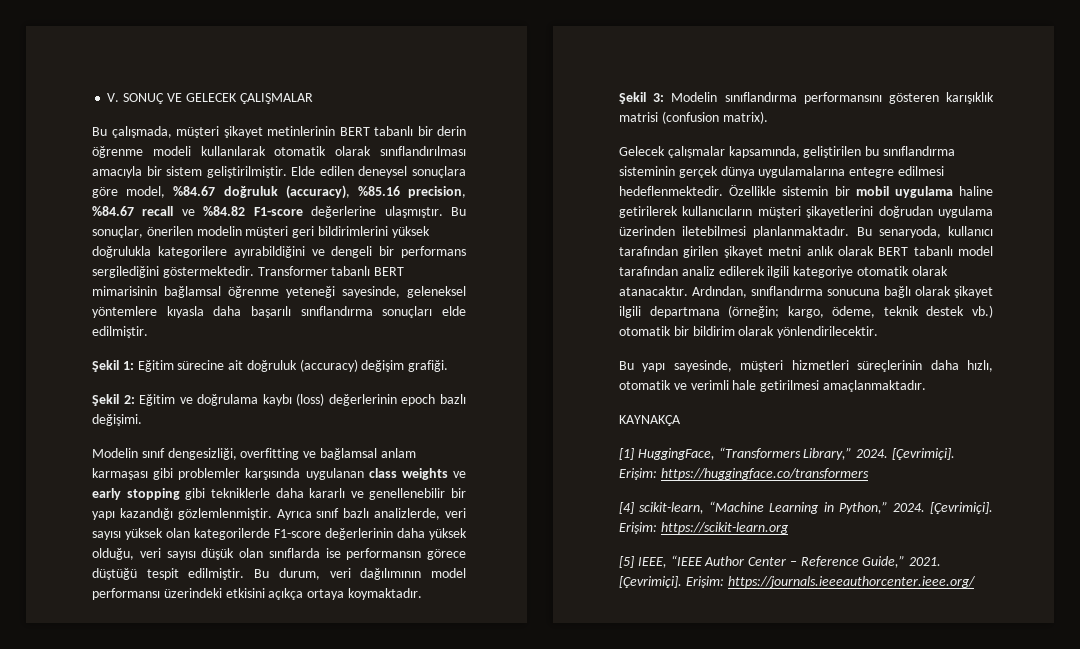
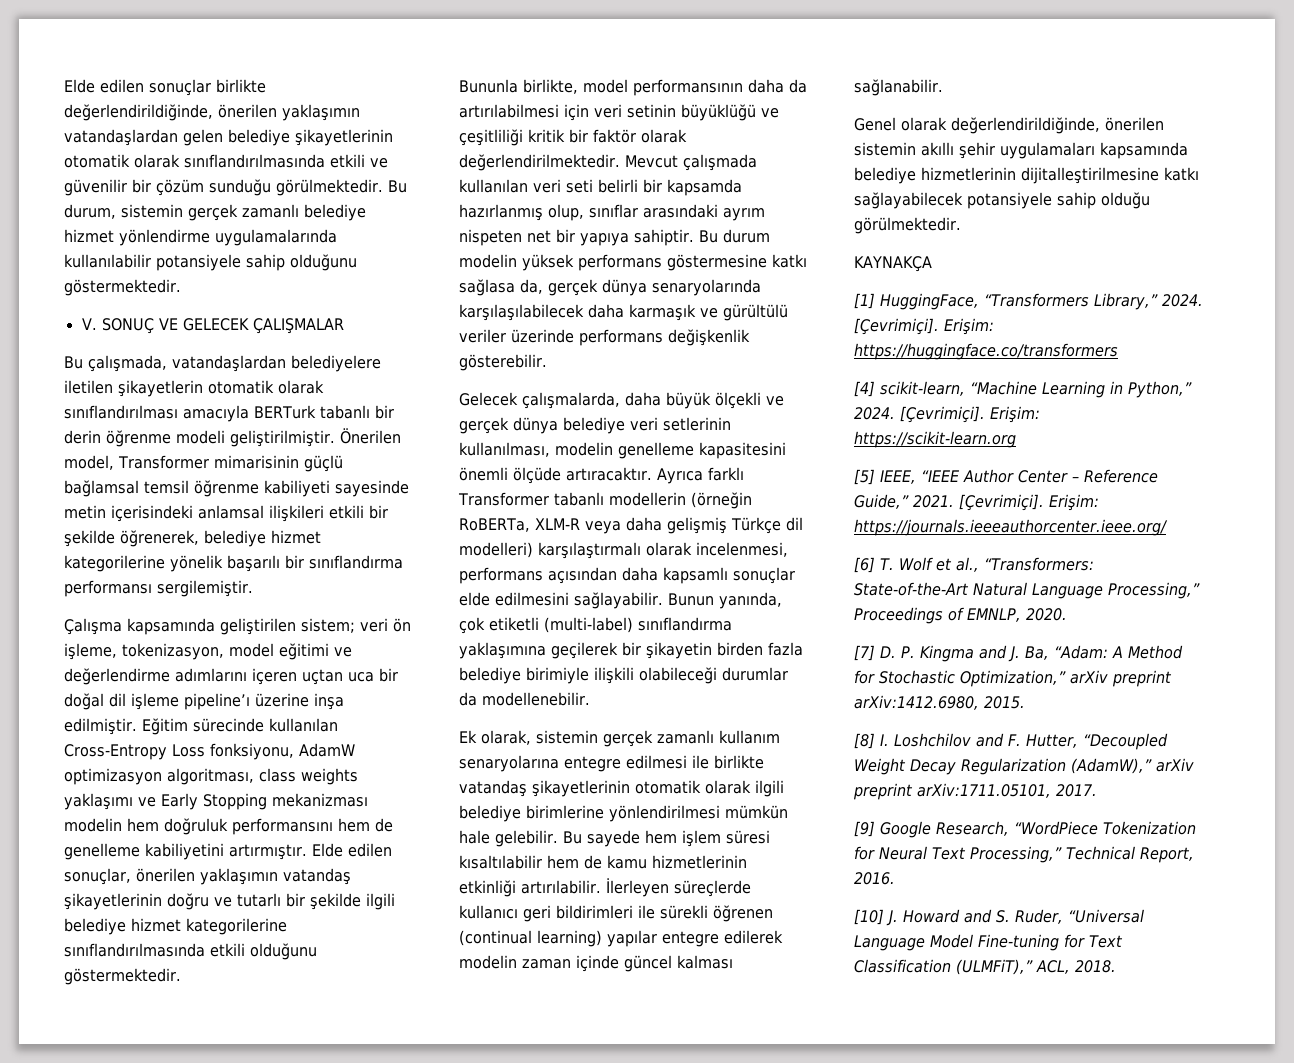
(107, 97) none -> [64,79,266,96] [64,104,360,121] [64,129,393,146] [64,154,388,168] [64,179,407,196] [64,204,366,221] [64,229,337,246] [64,254,357,271] [64,279,181,296] Elde edilen sonuçlar birlikte değerlendirildiğinde, önerilen yaklaşımın vatandaşlardan gelen belediye şikayetlerinin otomatik olarak sınıflandırılmasında etkili ve güvenilir bir çözüm sunduğu görülmektedir. Bu durum, sistemin gerçek zamanlı belediye hizmet yönlendirme uygulamalarında kullanılabilir potansiyele sahip olduğunu göstermektedir. //
[176,126,370,138] müşteri şikayet metinlerinin BERT -> [172,355,381,372] [64,380,324,397] [64,405,316,422] vatandaşlardan belediyelere iletilen şikayetlerin otomatik olarak sınıflandırılması amacıyla BERTurk
[200,146,467,156] [92,166,466,178] [92,185,466,199] [92,206,466,218] [92,226,430,238] [92,246,466,258] [92,266,405,278] [92,286,466,298] [92,306,466,318] [92,326,148,338] [92,359,449,372] [92,393,466,406] [92,414,142,426] [92,448,416,460] [92,468,466,480] [92,488,466,500] [92,508,466,520] [92,528,467,540] [92,548,466,560] [92,568,466,580] [92,588,422,600] [619,92,994,104] [619,111,768,124] [619,146,955,158] [619,166,944,178] [619,185,993,198] [619,206,993,218] [619,226,993,238] [619,246,993,258] [619,266,948,278] [619,286,993,298] [619,305,993,318] [619,326,879,338] [619,360,993,372] [619,380,926,392] kullanılarak otomatik olarak sınıflandırılması amacıyla bir sistem geliştirilmiştir. Elde edilen deneysel sonuçlara göre model, %84.67 doğruluk (accuracy), %85.16 precision, %84.67 recall ve %84.82 F1-score değerlerine ulaşmıştır. Bu sonuçlar, önerilen modelin müşteri geri bildirimlerini yüksek doğrulukla kategorilere ayırabildiğini ve dengeli bir performans sergilediğini göstermektedir. Transformer tabanlı BERT mimarisinin bağlamsal öğrenme yeteneği sayesinde, geleneksel yöntemlere kıyasla daha başarılı sınıflandırma sonuçları elde edilmiştir. // Şekil 1: Eğitim sürecine ait doğruluk (accuracy) değişim grafiği. // Şekil 2: Eğitim ve doğrulama kaybı (loss) değerlerinin epoch bazlı değişimi. // Modelin sınıf dengesizliği, overfitting ve bağlamsal anlam karmaşası gibi problemler karşısında uygulanan class weights ve early stopping gibi tekniklerle daha kararlı ve genellenebilir bir yapı kazandığı gözlemlenmiştir. Ayrıca sınıf bazlı analizlerde, veri sayısı yüksek olan kategorilerde F1-score değerlerinin daha yüksek olduğu, veri sayısı düşük olan sınıflarda ise performansın görece düştüğü tespit edilmiştir. Bu durum, veri dağılımının model performansı üzerindeki etkisini açıkça ortaya koymaktadır. // Şekil 3: Modelin sınıflandırma performansını gösteren karışıklık matrisi (confusion matrix). // Gelecek çalışmalar kapsamında, geliştirilen bu sınıflandırma sisteminin gerçek dünya uygulamalarına entegre edilmesi hedeflenmektedir. Özellikle sistemin bir mobil uygulama haline getirilerek kullanıcıların müşteri şikayetlerini doğrudan uygulama üzerinden iletebilmesi planlanmaktadır. Bu senaryoda, kullanıcı tarafından girilen şikayet metni anlık olarak BERT tabanlı model tarafından analiz edilerek ilgili kategoriye otomatik olarak atanacaktır. Ardından, sınıflandırma sonucuna bağlı olarak şikayet ilgili departmana (örneğin; kargo, ödeme, teknik destek vb.) otomatik bir bildirim olarak yönlendirilecektir. // Bu yapı sayesinde, müşteri hizmetleri süreçlerinin daha hızlı, otomatik ve verimli hale getirilmesi amaçlanmaktadır. -> [230,428,401,447] [64,455,343,472] [64,480,409,497] [64,505,388,522] [64,530,321,547] [64,555,403,572] [64,580,253,597] [64,618,411,635] [64,643,352,660] [64,668,398,685] [64,693,344,710] [64,718,338,735] [64,743,355,760] [64,768,358,785] [64,793,368,810] [64,818,393,835] [64,843,392,860] [64,868,351,885] [64,893,395,910] [64,918,287,935] [64,943,317,960] [64,968,181,985] [459,79,807,96] [459,104,779,121] [459,129,687,146] [459,154,757,171] [459,179,742,196] [459,204,765,221] [459,229,770,246] [459,254,807,271] [459,279,761,296] [459,304,788,321] [459,329,750,346] [459,354,547,371] [459,392,784,409] [459,417,731,434] [459,442,786,459] [459,467,744,484] [458,492,752,509] [459,517,803,534] [459,542,788,559] [459,567,795,584] [459,592,782,609] [459,617,732,634] [459,642,803,659] [459,667,788,684] [459,692,590,706] [459,730,780,747] [459,755,764,772] [459,780,784,797] [459,805,788,822] [459,830,770,847] [459,855,747,869] [459,878,751,897] [459,905,773,922] [459,930,783,947] [459,955,733,972] [854,79,943,96] [854,117,1164,134] [854,142,1188,159] [854,167,1199,184] [854,192,1150,209] [854,217,961,234] geliştirilmiştir. Önerilen model, Transformer mimarisinin güçlü bağlamsal temsil öğrenme kabiliyeti sayesinde metin içerisindeki anlamsal ilişkileri etkili bir şekilde öğrenerek, belediye hizmet kategorilerine yönelik başarılı bir sınıflandırma performansı sergilemiştir. // Çalışma kapsamında geliştirilen sistem; veri ön işleme, tokenizasyon, model eğitimi ve değerlendirme adımlarını içeren uçtan uca bir doğal dil işleme pipeline’ı üzerine inşa edilmiştir. Eğitim sürecinde kullanılan Cross-Entropy Loss fonksiyonu, AdamW optimizasyon algoritması, class weights yaklaşımı ve Early Stopping mekanizması modelin hem doğruluk performansını hem de genelleme kabiliyetini artırmıştır. Elde edilen sonuçlar, önerilen yaklaşımın vatandaş şikayetlerinin doğru ve tutarlı bir şekilde ilgili belediye hizmet kategorilerine sınıflandırılmasında etkili olduğunu göstermektedir. // Bununla birlikte, model performansının daha da artırılabilmesi için veri setinin büyüklüğü ve çeşitliliği kritik bir faktör olarak değerlendirilmektedir. Mevcut çalışmada kullanılan veri seti belirli bir kapsamda hazırlanmış olup, sınıflar arasındaki ayrım nispeten net bir yapıya sahiptir. Bu durum modelin yüksek performans göstermesine katkı sağlasa da, gerçek dünya senaryolarında karşılaşılabilecek daha karmaşık ve gürültülü veriler üzerinde performans değişkenlik gösterebilir. // Gelecek çalışmalarda, daha büyük ölçekli ve gerçek dünya belediye veri setlerinin kullanılması, modelin genelleme kapasitesini önemli ölçüde artıracaktır. Ayrıca farklı Transformer tabanlı modellerin (örneğin RoBERTa, XLM-R veya daha gelişmiş Türkçe dil modelleri) karşılaştırmalı olarak incelenmesi, performans açısından daha kapsamlı sonuçlar elde edilmesini sağlayabilir. Bunun yanında, çok etiketli (multi-label) sınıflandırma yaklaşımına geçilerek bir şikayetin birden fazla belediye birimiyle ilişkili olabileceği durumlar da modellenebilir. // Ek olarak, sistemin gerçek zamanlı kullanım senaryolarına entegre edilmesi ile birlikte vatandaş şikayetlerinin otomatik olarak ilgili belediye birimlerine yönlendirilmesi mümkün hale gelebilir. Bu sayede hem işlem süresi kısaltılabilir hem de kamu hizmetlerinin etkinliği artırılabilir. İlerleyen süreçlerde kullanıcı geri bildirimleri ile sürekli öğrenen (continual learning) yapılar entegre edilerek modelin zaman içinde güncel kalması sağlanabilir. // Genel olarak değerlendirildiğinde, önerilen sistemin akıllı şehir uygulamaları kapsamında belediye hizmetlerinin dijitalleştirilmesine katkı sağlayabilecek potansiyele sahip olduğu görülmektedir.
(976, 582) none -> [854,557,1094,573] [854,582,1200,599] [854,607,1067,624] [854,645,1183,662] [854,670,1172,687] [854,695,1025,710] [854,733,1168,750] [854,758,1194,775] [853,783,1097,800] [854,821,1196,838] [854,846,1194,863] [854,872,895,885] [854,909,1144,926] [854,934,1123,951] [854,959,1116,975] // [6] T. Wolf et al., “Transformers: State-of-the-Art Natural Language Processing,” Proceedings of EMNLP, 2020. // [7] D. P. Kingma and J. Ba, “Adam: A Method for Stochastic Optimization,” arXiv preprint arXiv:1412.6980, 2015. // [8] I. Loshchilov and F. Hutter, “Decoupled Weight Decay Regularization (AdamW),” arXiv preprint arXiv:1711.05101, 2017. // [9] Google Research, “WordPiece Tokenization for Neural Text Processing,” Technical Report, 2016. // [10] J. Howard and S. Ruder, “Universal Language Model Fine-tuning for Text Classification (ULMFiT),” ACL, 2018.

